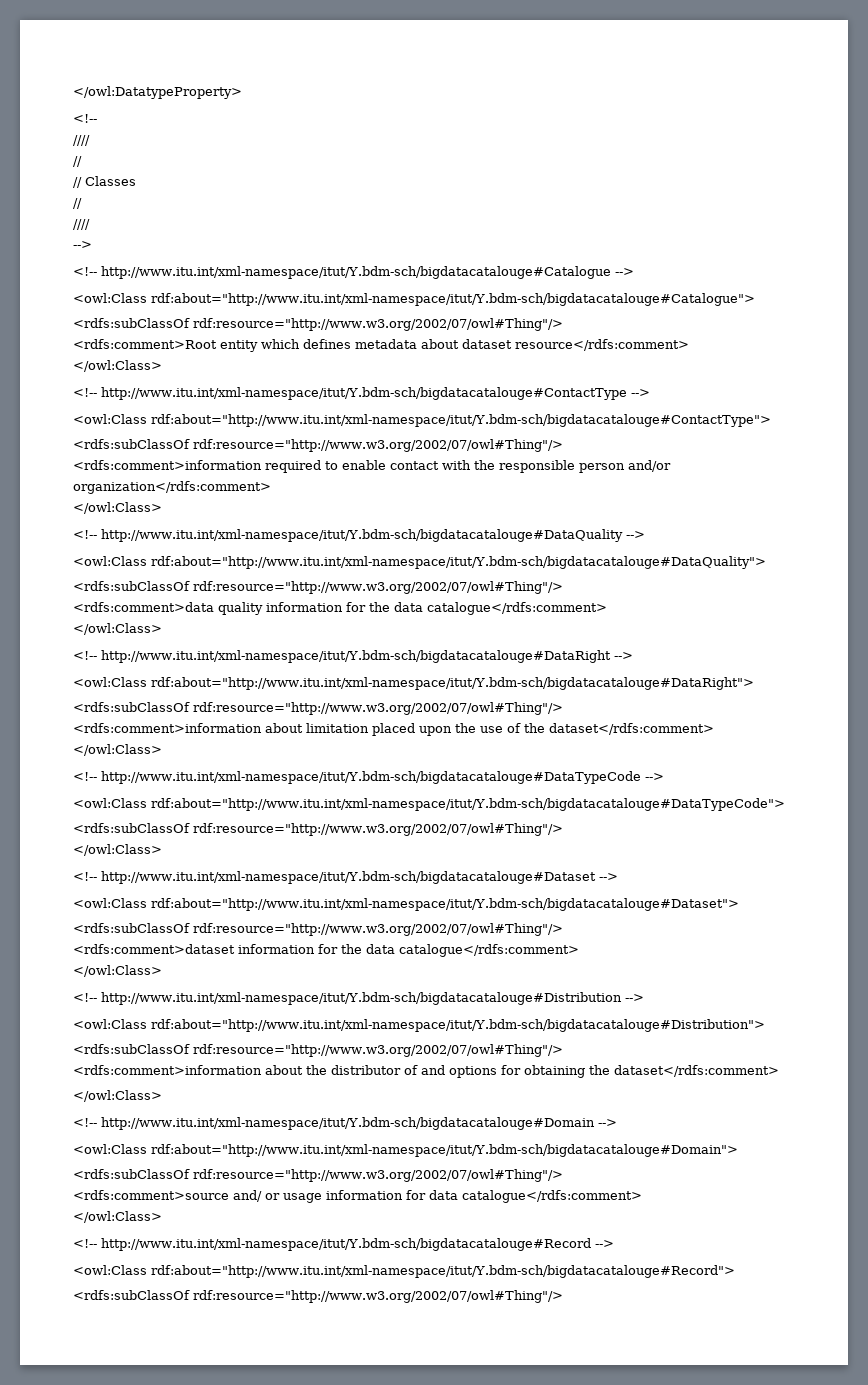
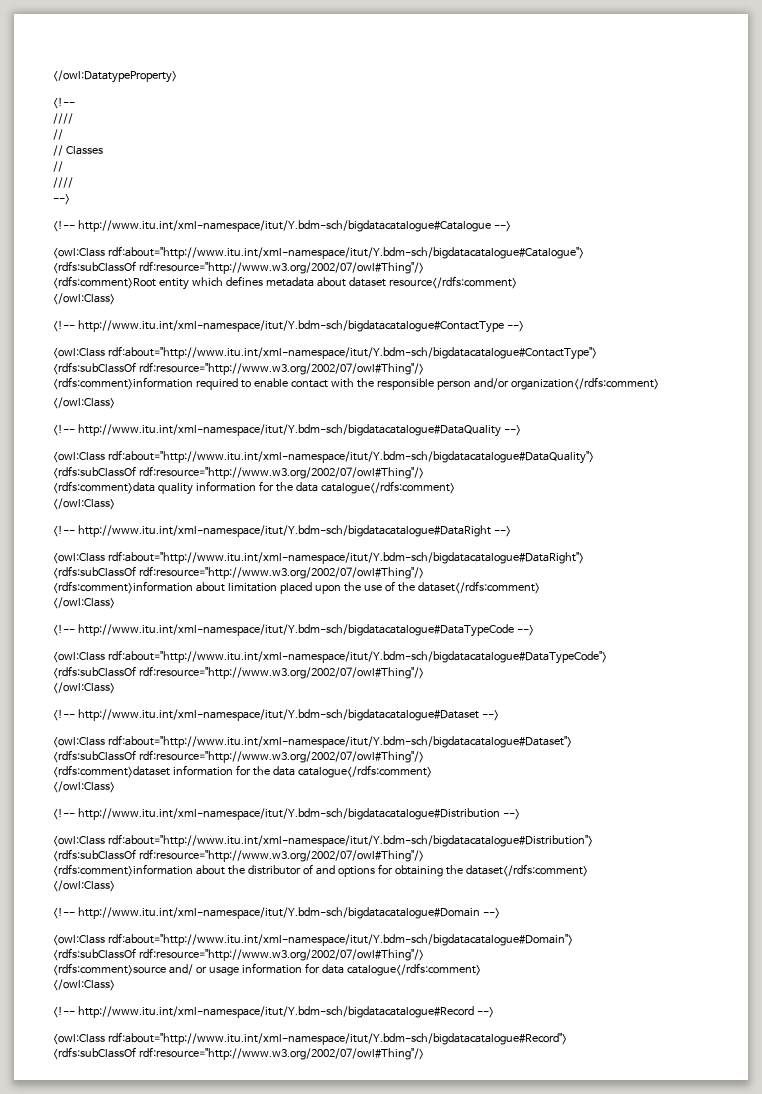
[101,266,634,279] [73,293,755,306] http://www.itu.int/xml-namespace/itut/Y.bdm-sch/bigdatacatalouge#Catalogue --> // <owl:Class rdf:about="http://www.itu.int/xml-namespace/itut/Y.bdm-sch/bigdatacatalouge#Catalogue"> -> [77,220,511,232] [53,246,584,259] http://www.itu.int/xml-namespace/itut/Y.bdm-sch/bigdatacatalogue#Catalogue --> // <owl:Class rdf:about="http://www.itu.int/xml-namespace/itut/Y.bdm-sch/bigdatacatalogue#Catalogue">
[101,387,650,400] [73,414,771,427] http://www.itu.int/xml-namespace/itut/Y.bdm-sch/bigdatacatalouge#ContactType --> // <owl:Class rdf:about="http://www.itu.int/xml-namespace/itut/Y.bdm-sch/bigdatacatalouge#ContactType"> -> [77,320,524,333] [53,346,597,360] http://www.itu.int/xml-namespace/itut/Y.bdm-sch/bigdatacatalogue#ContactType --> // <owl:Class rdf:about="http://www.itu.int/xml-namespace/itut/Y.bdm-sch/bigdatacatalogue#ContactType">
[101,529,645,542] [73,556,766,569] http://www.itu.int/xml-namespace/itut/Y.bdm-sch/bigdatacatalouge#DataQuality --> // <owl:Class rdf:about="http://www.itu.int/xml-namespace/itut/Y.bdm-sch/bigdatacatalouge#DataQuality"> -> [77,424,521,437] [53,450,594,464] http://www.itu.int/xml-namespace/itut/Y.bdm-sch/bigdatacatalogue#DataQuality --> // <owl:Class rdf:about="http://www.itu.int/xml-namespace/itut/Y.bdm-sch/bigdatacatalogue#DataQuality">
[101,650,633,663] [73,677,754,690] http://www.itu.int/xml-namespace/itut/Y.bdm-sch/bigdatacatalouge#DataRight --> // <owl:Class rdf:about="http://www.itu.int/xml-namespace/itut/Y.bdm-sch/bigdatacatalouge#DataRight"> -> [77,525,511,537] [53,551,584,564] http://www.itu.int/xml-namespace/itut/Y.bdm-sch/bigdatacatalogue#DataRight --> // <owl:Class rdf:about="http://www.itu.int/xml-namespace/itut/Y.bdm-sch/bigdatacatalogue#DataRight">
[101,771,664,784] [73,798,785,811] http://www.itu.int/xml-namespace/itut/Y.bdm-sch/bigdatacatalouge#DataTypeCode --> // <owl:Class rdf:about="http://www.itu.int/xml-namespace/itut/Y.bdm-sch/bigdatacatalouge#DataTypeCode"> -> [77,624,534,637] [53,650,607,664] http://www.itu.int/xml-namespace/itut/Y.bdm-sch/bigdatacatalogue#DataTypeCode --> // <owl:Class rdf:about="http://www.itu.int/xml-namespace/itut/Y.bdm-sch/bigdatacatalogue#DataTypeCode">
[101,871,618,884] [73,898,739,911] http://www.itu.int/xml-namespace/itut/Y.bdm-sch/bigdatacatalouge#Dataset --> // <owl:Class rdf:about="http://www.itu.int/xml-namespace/itut/Y.bdm-sch/bigdatacatalouge#Dataset"> -> [77,709,499,721] [53,735,572,748] http://www.itu.int/xml-namespace/itut/Y.bdm-sch/bigdatacatalogue#Dataset --> // <owl:Class rdf:about="http://www.itu.int/xml-namespace/itut/Y.bdm-sch/bigdatacatalogue#Dataset">
[101,992,644,1005] [73,1019,765,1032] http://www.itu.int/xml-namespace/itut/Y.bdm-sch/bigdatacatalouge#Distribution --> // <owl:Class rdf:about="http://www.itu.int/xml-namespace/itut/Y.bdm-sch/bigdatacatalouge#Distribution"> -> [77,808,520,820] [53,834,593,847] http://www.itu.int/xml-namespace/itut/Y.bdm-sch/bigdatacatalogue#Distribution --> // <owl:Class rdf:about="http://www.itu.int/xml-namespace/itut/Y.bdm-sch/bigdatacatalogue#Distribution">
[101,1117,617,1130] [73,1144,738,1157] http://www.itu.int/xml-namespace/itut/Y.bdm-sch/bigdatacatalouge#Domain --> // <owl:Class rdf:about="http://www.itu.int/xml-namespace/itut/Y.bdm-sch/bigdatacatalouge#Domain"> -> [77,907,500,919] [53,933,573,946] http://www.itu.int/xml-namespace/itut/Y.bdm-sch/bigdatacatalogue#Domain --> // <owl:Class rdf:about="http://www.itu.int/xml-namespace/itut/Y.bdm-sch/bigdatacatalogue#Domain">
[101,1238,614,1251] [73,1265,735,1278] http://www.itu.int/xml-namespace/itut/Y.bdm-sch/bigdatacatalouge#Record --> // <owl:Class rdf:about="http://www.itu.int/xml-namespace/itut/Y.bdm-sch/bigdatacatalouge#Record"> -> [77,1006,494,1018] [53,1032,567,1045] http://www.itu.int/xml-namespace/itut/Y.bdm-sch/bigdatacatalogue#Record --> // <owl:Class rdf:about="http://www.itu.int/xml-namespace/itut/Y.bdm-sch/bigdatacatalogue#Record">

